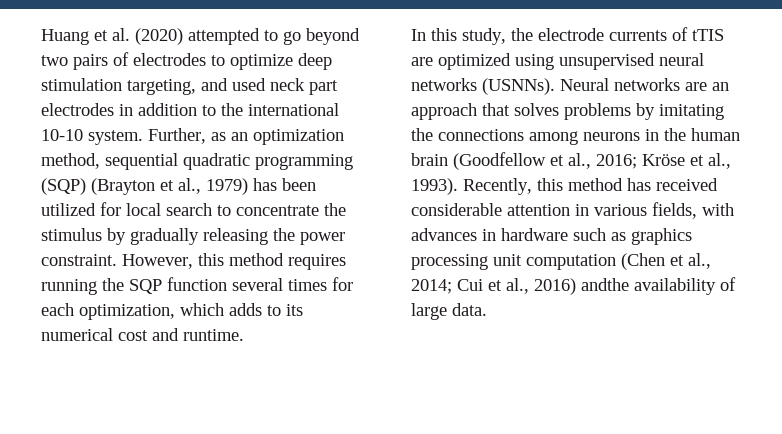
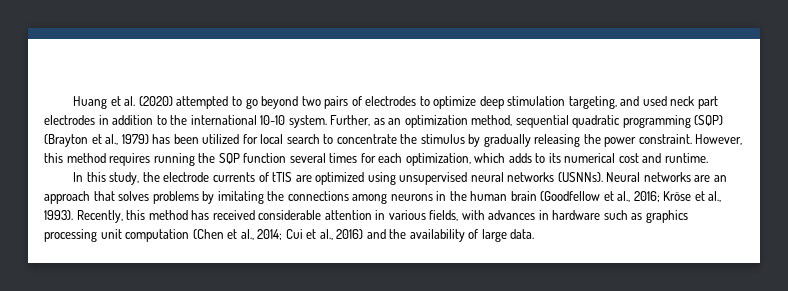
[581,278,629,291] andthe -> [366,229,407,239] and the

